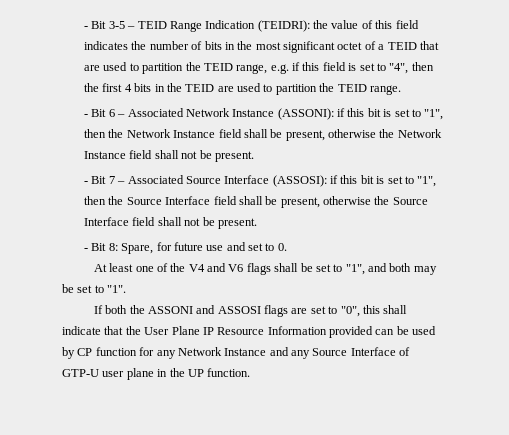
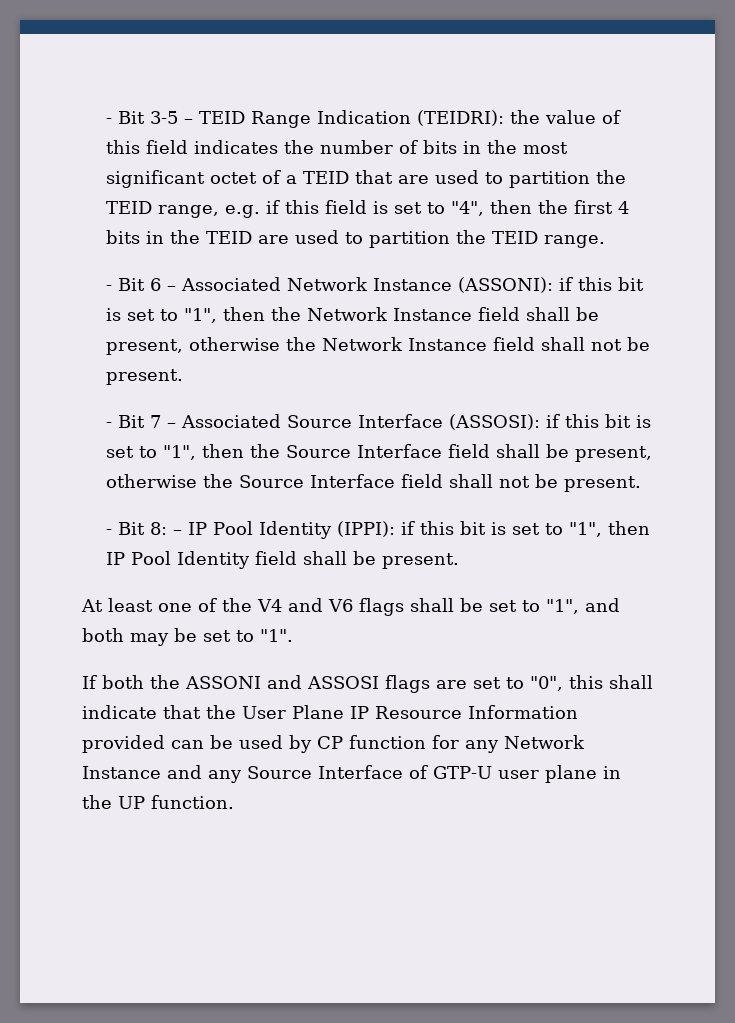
[121,242,287,254] Spare, for future use and set to 0. -> [172,521,650,539] [105,551,459,569] – IP Pool Identity (IPPI): if this bit is set to "1", then IP Pool Identity field shall be present.

